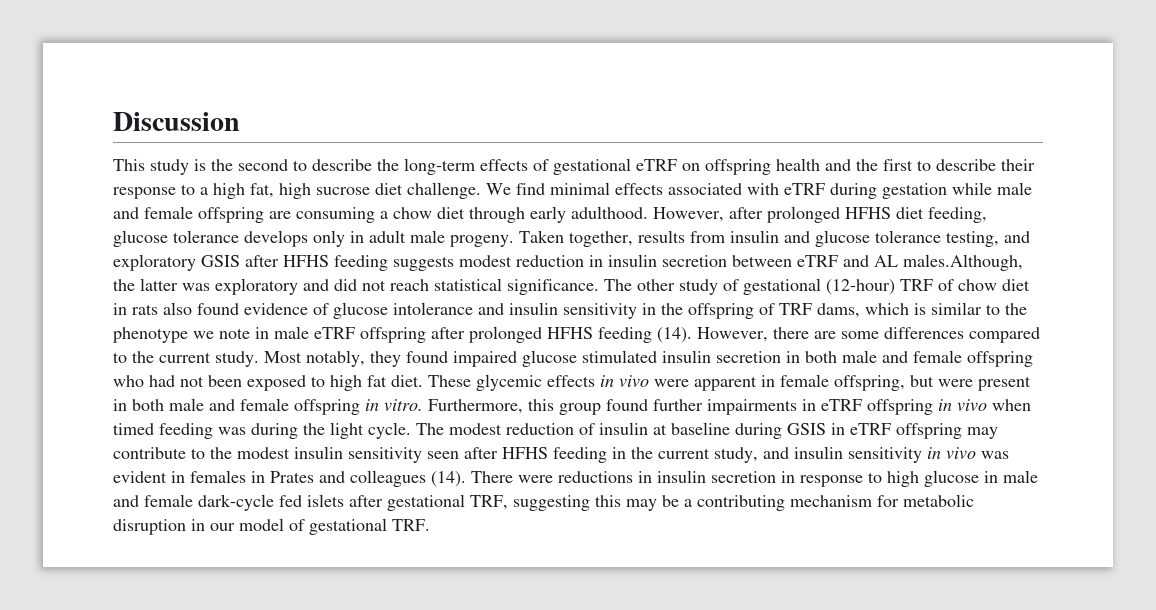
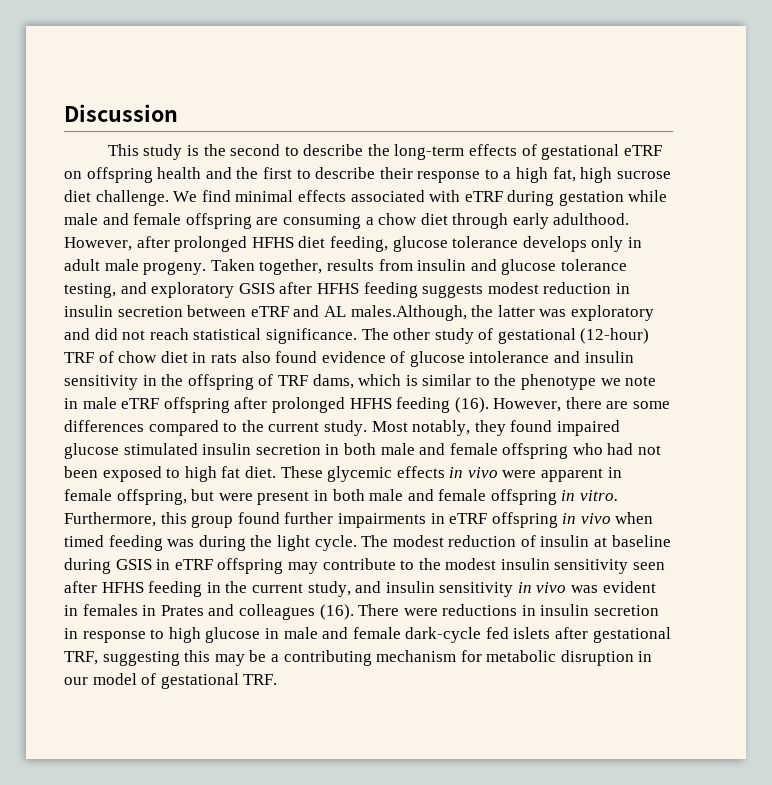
[657,327,692,343] (14). -> [454,397,489,413] (16).
[431,471,466,487] (14). -> [319,604,354,620] (16).

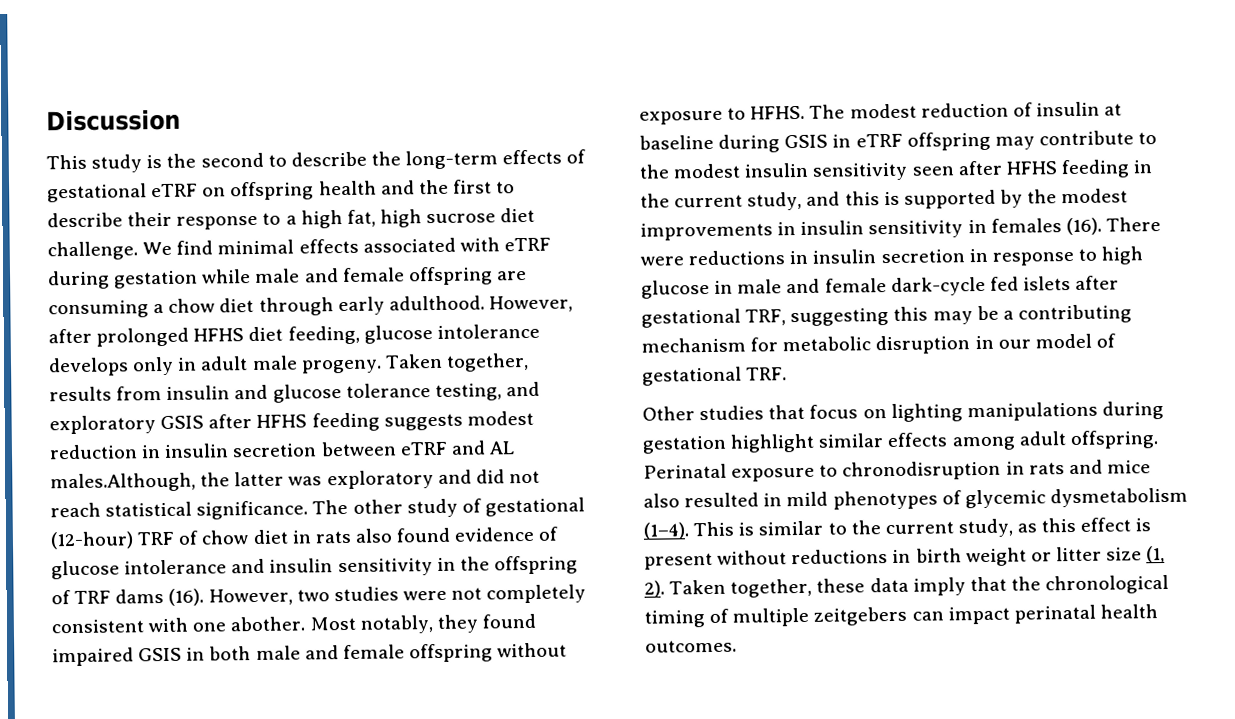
[452,236,519,248] tolerance -> [436,323,540,339] intolerance
[312,374,657,390] [64,397,671,413] [64,420,367,436] dams, which is similar to the phenotype we note in male eTRF offspring after prolonged HFHS feeding (16). However, there are some differences compared to the current study. -> [115,584,587,606] [51,616,306,634] dams (16). However, two studies were not completely consistent with one abother.
[64,443,662,459] [64,466,622,482] [64,489,619,505] [64,512,654,528] [64,535,357,551] glucose stimulated insulin secretion in both male and female offspring who had not been exposed to high fat diet. These glycemic effects in vivo were apparent in female offspring, but were present in both male and female offspring in vitro. Furthermore, this group found further impairments in eTRF offspring in vivo when timed feeding was during the light cycle. -> [138,642,568,663] [639,105,806,125] GSIS in both male and female offspring without exposure to HFHS.
[385,581,656,597] [64,604,315,620] insulin sensitivity in vivo was evident in females in Prates and colleagues -> [844,188,1129,209] [640,218,1062,241] this is supported by the modest improvements in insulin sensitivity in females
(278, 679) none -> [642,400,1164,422] [642,430,1159,454] [643,459,1151,482] [643,487,1188,510] [643,517,1152,540] [644,545,1166,570] [644,574,1170,598] [644,604,1158,628] [645,639,737,653] // Other studies that focus on lighting manipulations during gestation highlight similar effects among adult offspring. Perinatal exposure to chronodisruption in rats and mice also resulted in mild phenotypes of glycemic dysmetabolism (1–4). This is similar to the current study, as this effect is present without reductions in birth weight or litter size (1, 2). Taken together, these data imply that the chronological timing of multiple zeitgebers can impact perinatal health outcomes.

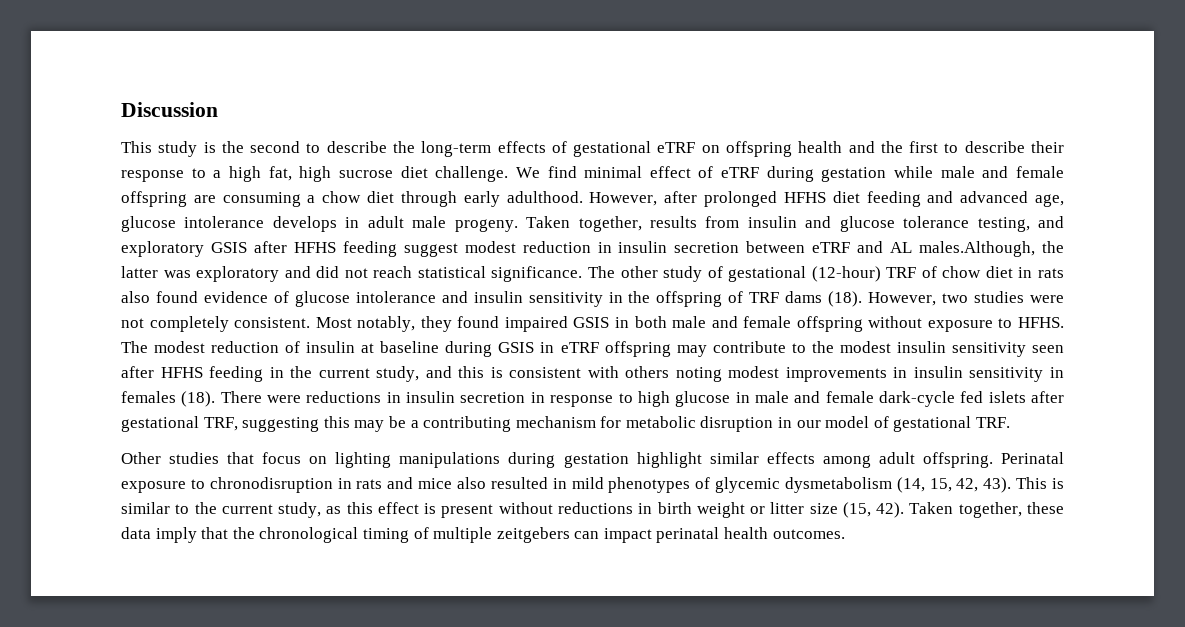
[298,237,500,254] effects associated with -> [649,166,714,178] effect of
[287,325,360,345] feeding, -> [866,191,1065,207] feeding and advanced age,
[132,356,175,376] only -> (337, 224) none
[383,413,463,431] suggests -> [403,243,458,257] suggest
[168,588,205,606] (16). -> [828,291,863,307] (18).
[51,616,306,634] consistent with one abother. -> [234,317,311,328] consistent.
[903,189,1058,209] supported by the -> [509,366,722,382] consistent with others noting
[1065,217,1102,236] (16). -> [181,391,216,407] (18).
[643,522,689,540] (1–4). -> [896,477,1012,493] (14, 15, 42, 43).
[1146,545,1166,564] [644,580,665,598] (1, 2). -> [842,502,905,518] (15, 42).

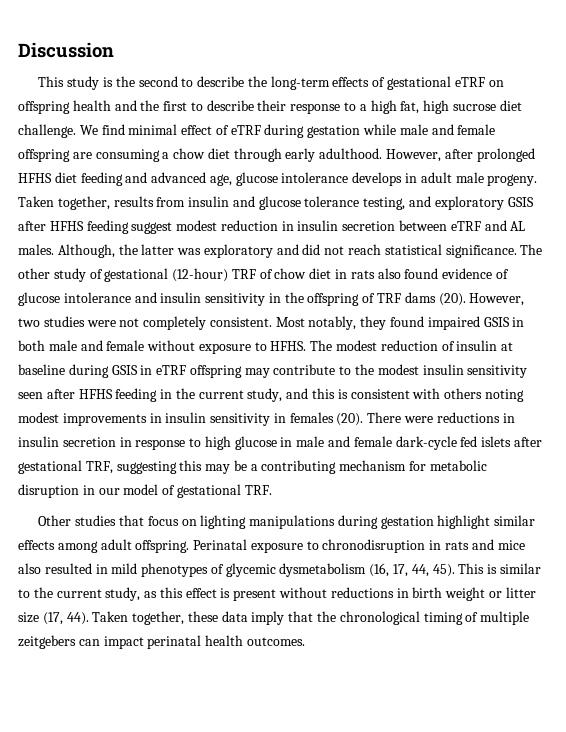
[919,241,1036,257] males.Although, -> [18,244,115,258] males. Although,
[828,291,863,307] (18). -> [438,293,466,306] (20).
[796,316,863,332] offspring -> (145, 345) none
[181,391,216,407] (18). -> [336,413,364,426] (20).
[896,477,1012,493] (14, 15, 42, 43). -> [369,563,455,577] (16, 17, 44, 45).
[842,502,905,518] (15, 42). -> [42,612,89,625] (17, 44).

